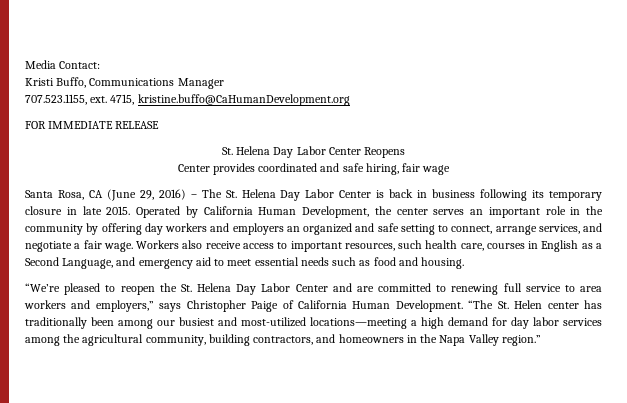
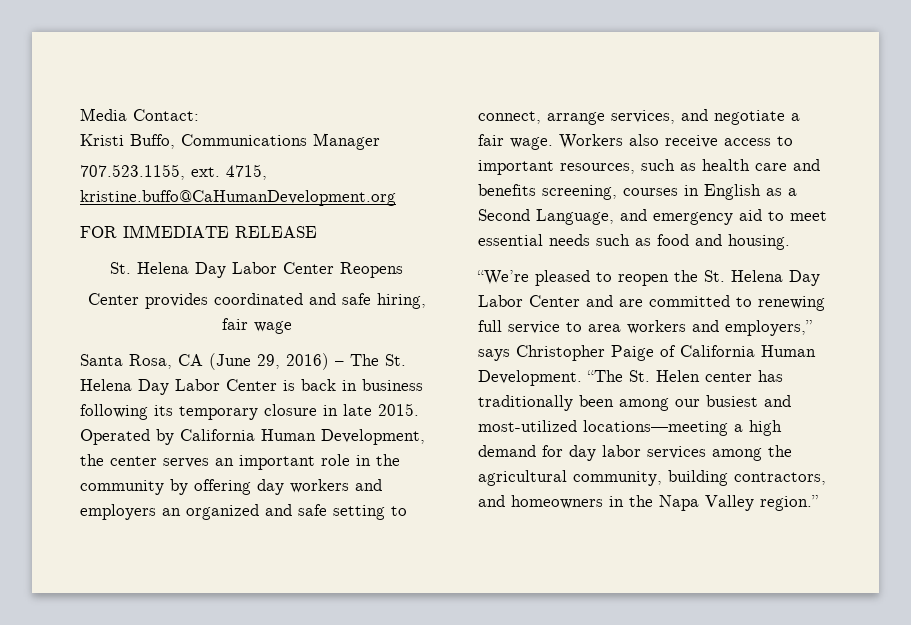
[425,240,484,251] health care, -> [680,159,820,171] [478,184,617,200] as health care and benefits screening,

